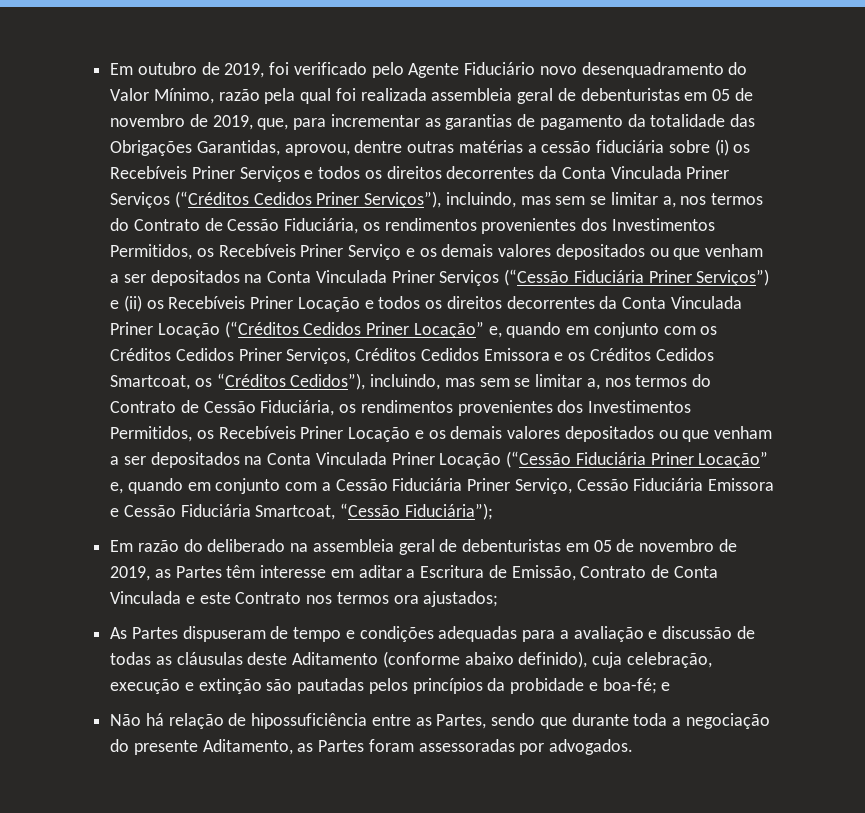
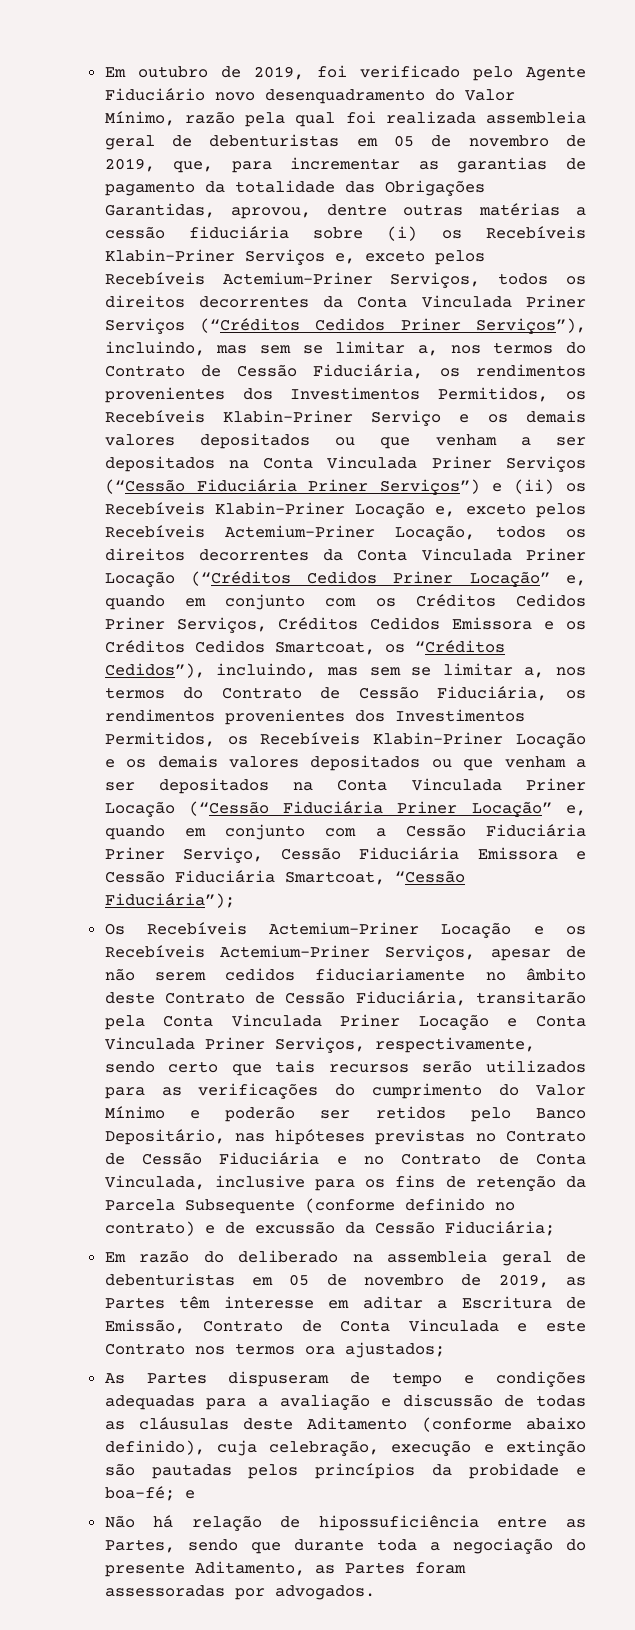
[191,166,314,182] Priner Serviços e -> [104,249,485,265] [104,272,481,288] Klabin-Priner Serviços e, exceto pelos Recebíveis Actemium-Priner Serviços,
[300,244,344,257] Priner -> [222,410,353,423] Klabin-Priner
[250,296,374,312] Priner Locação e -> [214,502,586,518] [104,525,476,541] Klabin-Priner Locação e, exceto pelos Recebíveis Actemium-Priner Locação,
[300,426,344,439] Priner -> [373,732,504,745] Klabin-Priner
(493, 511) none -> [104,922,586,938] [104,945,586,961] [104,968,586,981] [104,991,586,1006] [104,1014,586,1030] [104,1037,535,1053] [104,1060,586,1076] [104,1083,586,1099] [104,1106,587,1122] [104,1129,586,1145] [104,1152,586,1165] [104,1175,587,1191] [104,1198,515,1214] [104,1221,555,1236] // Os Recebíveis Actemium-Priner Locação e os Recebíveis Actemium-Priner Serviços, apesar de não serem cedidos fiduciariamente no âmbito deste Contrato de Cessão Fiduciária, transitarão pela Conta Vinculada Priner Locação e Conta Vinculada Priner Serviços, respectivamente, sendo certo que tais recursos serão utilizados para as verificações do cumprimento do Valor Mínimo e poderão ser retidos pelo Banco Depositário, nas hipóteses previstas no Contrato de Cessão Fiduciária e no Contrato de Conta Vinculada, inclusive para os fins de retenção da Parcela Subsequente (conforme definido no contrato) e de excussão da Cessão Fiduciária;

